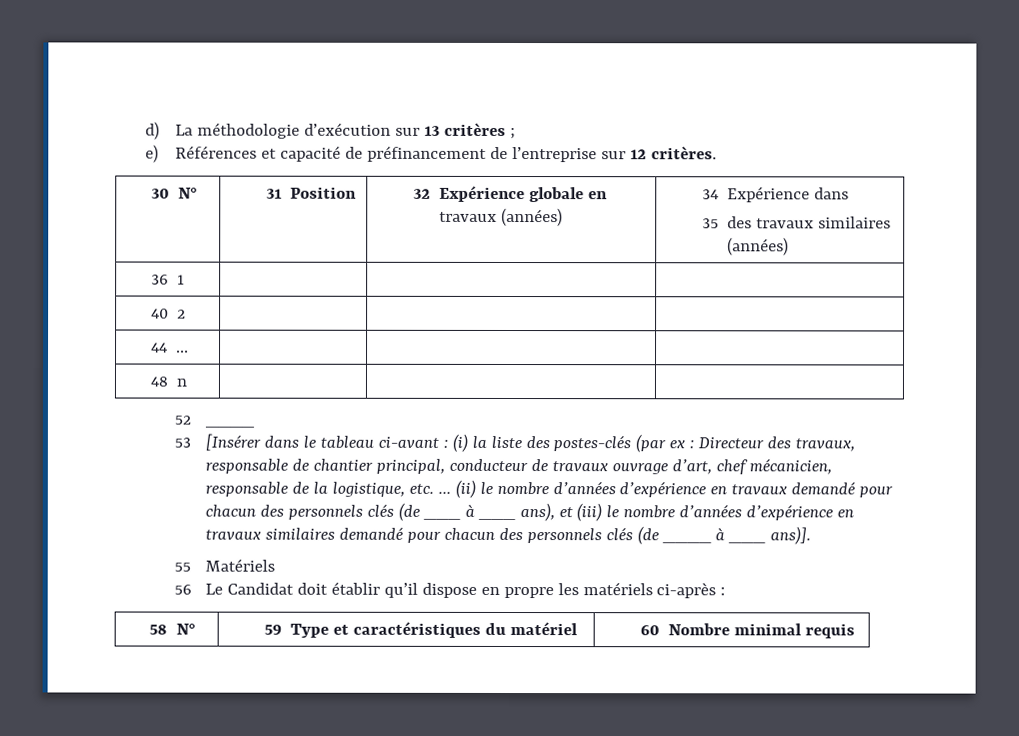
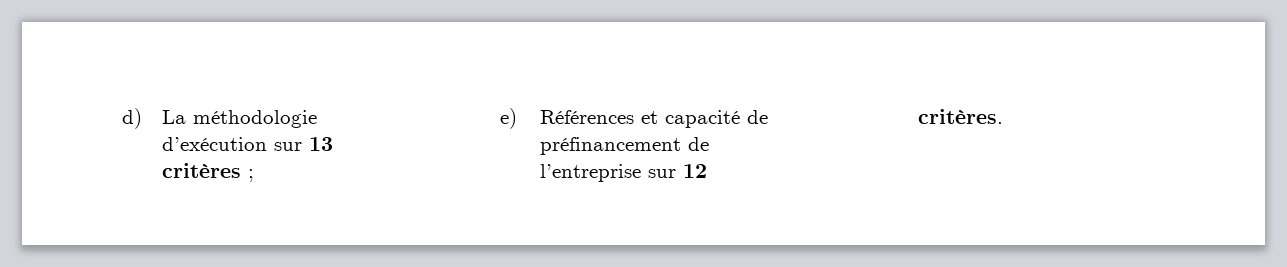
[150,187,198,199] [265,186,357,199] [412,185,608,203] [438,207,563,227] [701,186,849,203] [701,216,891,229] [726,237,789,256] [150,274,185,285] [150,308,186,319] [150,342,189,353] [149,376,187,387] [174,415,255,428] [174,433,856,453] [204,458,833,475] [204,479,894,498] [204,502,855,522] [204,526,812,545] [174,558,275,572] [174,581,726,599] [149,623,196,635] [263,621,578,638] [639,623,855,639] // 30 N° | 31 Position | 32 Expérience globale en travaux (années) | 34 Expérience dans // 35 des travaux similaires (années) // 36 1 | | | // 40 2 | | | // 44 … | | | // 48 n | | | // 52 ____ // 53 [Insérer dans le tableau ci-avant : (i) la liste des postes-clés (par ex : Directeur des travaux, responsable de chantier principal, conducteur de travaux ouvrage d’art, chef mécanicien, responsable de la logistique, etc. … (ii) le nombre d’années d’expérience en travaux demandé pour chacun des personnels clés (de ___ à ___ ans), et (iii) le nombre d’années d’expérience en travaux similaires demandé pour chacun des personnels clés (de ____ à ___ ans)]. // 55 Matériels // 56 Le Candidat doit établir qu’il dispose en propre les matériels ci-après : // 58 N° | 59 Type et caractéristiques du matériel | 60 Nombre minimal requis -> (1004, 116) none

